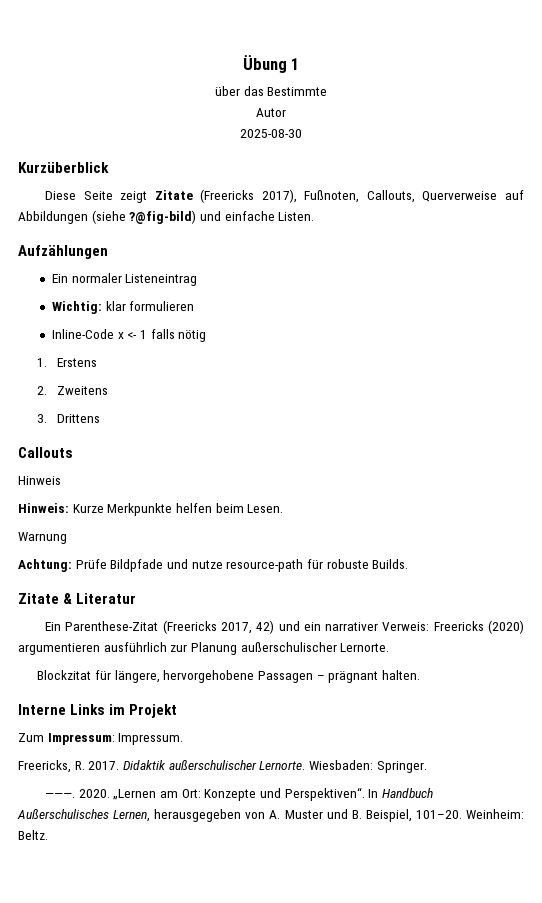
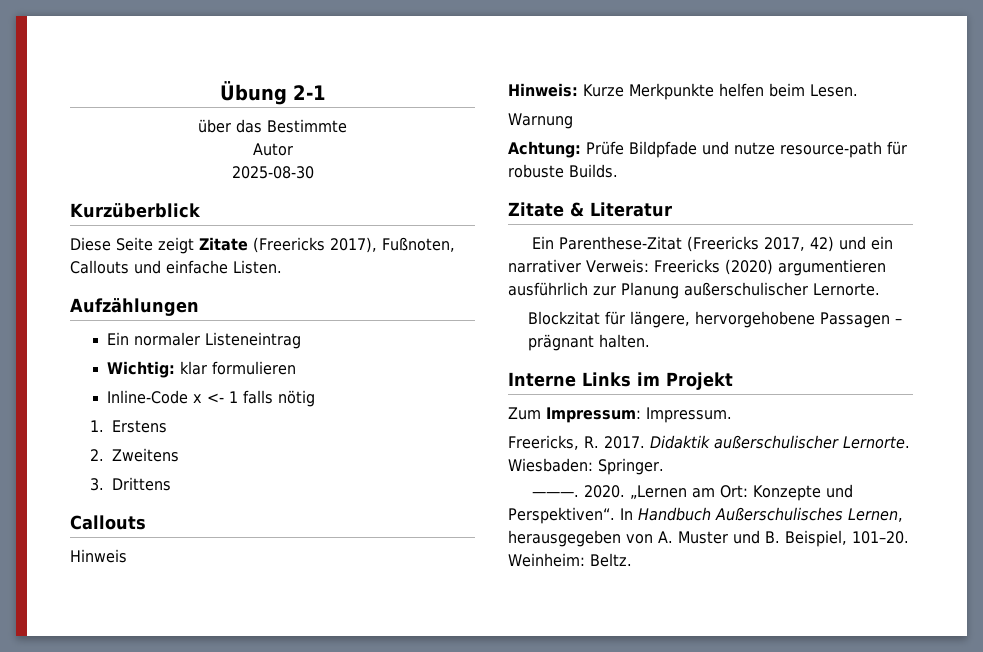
[291,58,300,70] 1 -> [292,85,326,100] 2-1
[366,190,525,203] [18,210,197,224] Callouts, Querverweise auf Abbildungen (siehe ?@fig-bild) -> [70,260,129,274] Callouts

